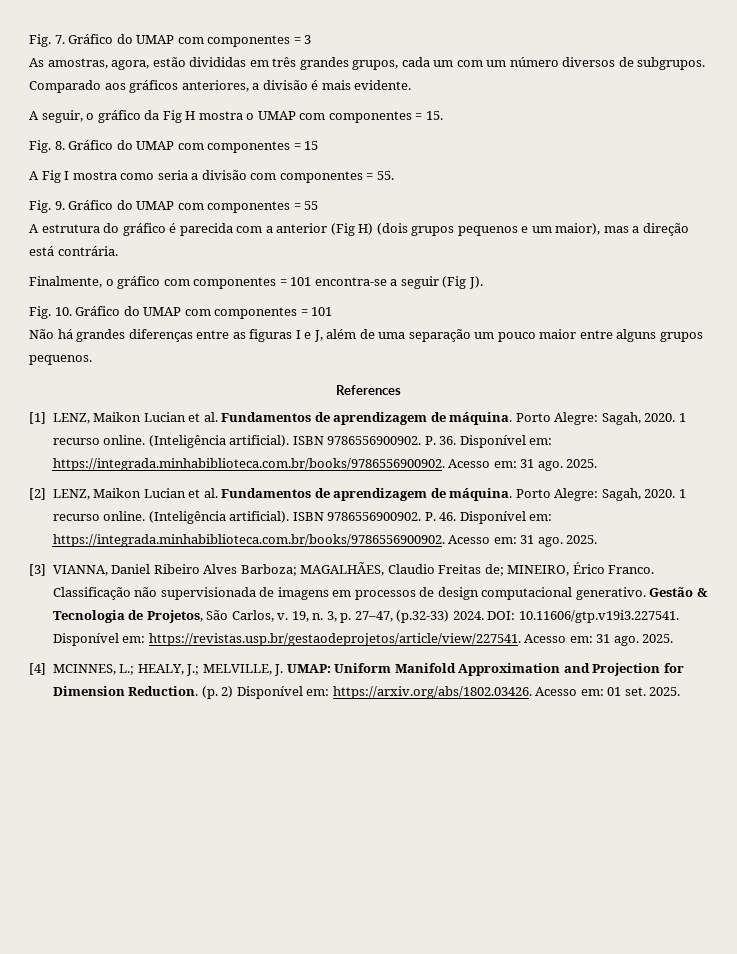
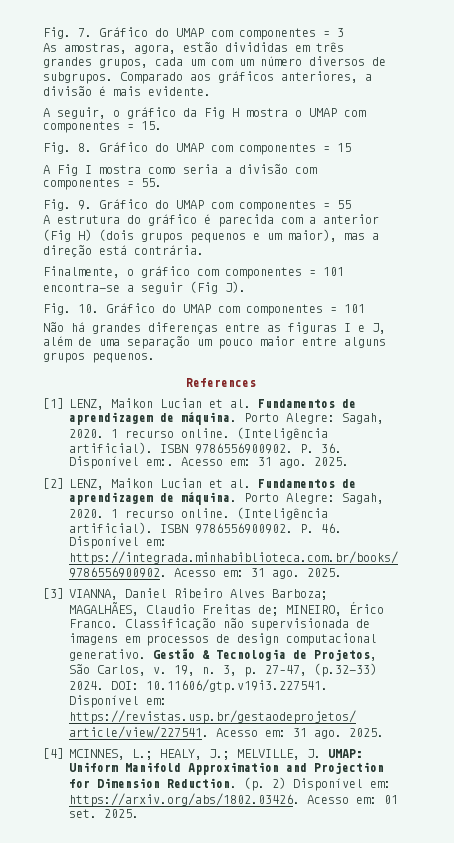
[529,438,553,445] [52,458,445,471] em: https://integrada.minhabiblioteca.com.br/books/9786556900902. -> [146,459,174,466] em:.

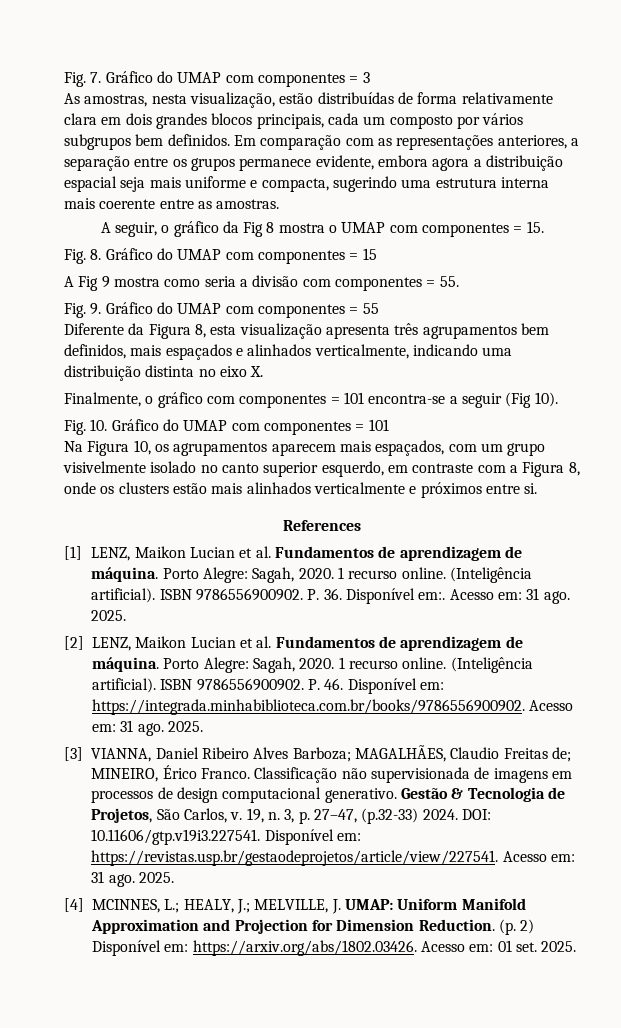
[134,42,344,54] [43,56,386,69] [43,71,372,84] [43,86,211,96] agora, estão divididas em três grandes grupos, cada um com um número diversos de subgrupos. Comparado aos gráficos anteriores, a divisão é mais evidente. -> [151,92,553,108] [64,113,524,129] [64,134,579,150] [64,155,563,171] [64,176,549,192] [64,198,280,209] nesta visualização, estão distribuídas de forma relativamente clara em dois grandes blocos principais, cada um composto por vários subgrupos bem definidos. Em comparação com as representações anteriores, a separação entre os grupos permanece evidente, embora agora a distribuição espacial seja mais uniforme e compacta, sugerindo uma estrutura interna mais coerente entre as amostras.
[232,108,239,117] H -> [266,222,275,233] 8
[85,165,92,174] I -> [101,276,110,288] 9
[43,214,379,227] [43,229,379,243] [43,245,204,257] A estrutura do gráfico é parecida com a anterior (Fig H) (dois grupos pequenos e um maior), mas a direção está contrária. -> [64,323,549,339] [64,344,513,360] [64,365,264,381] Diferente da Figura 8, esta visualização apresenta três agrupamentos bem definidos, mais espaçados e alinhados verticalmente, indicando uma distribuição distinta no eixo X.
[225,281,246,293] J). -> [534,392,558,407] 10).
[43,322,386,334] [43,336,386,349] [43,352,155,363] Não há grandes diferenças entre as figuras I e J, além de uma separação um pouco maior entre alguns grupos pequenos. -> [64,440,546,456] [63,461,580,477] [64,482,538,498] Na Figura 10, os agrupamentos aparecem mais espaçados, com um grupo visivelmente isolado no canto superior esquerdo, em contraste com a Figura 8, onde os clusters estão mais alinhados verticalmente e próximos entre si.

